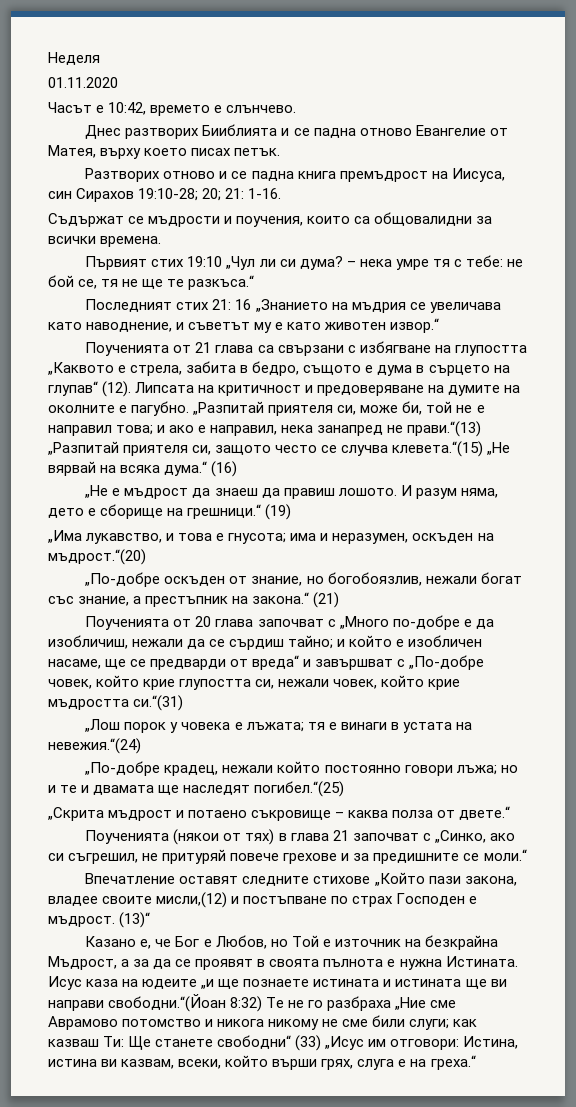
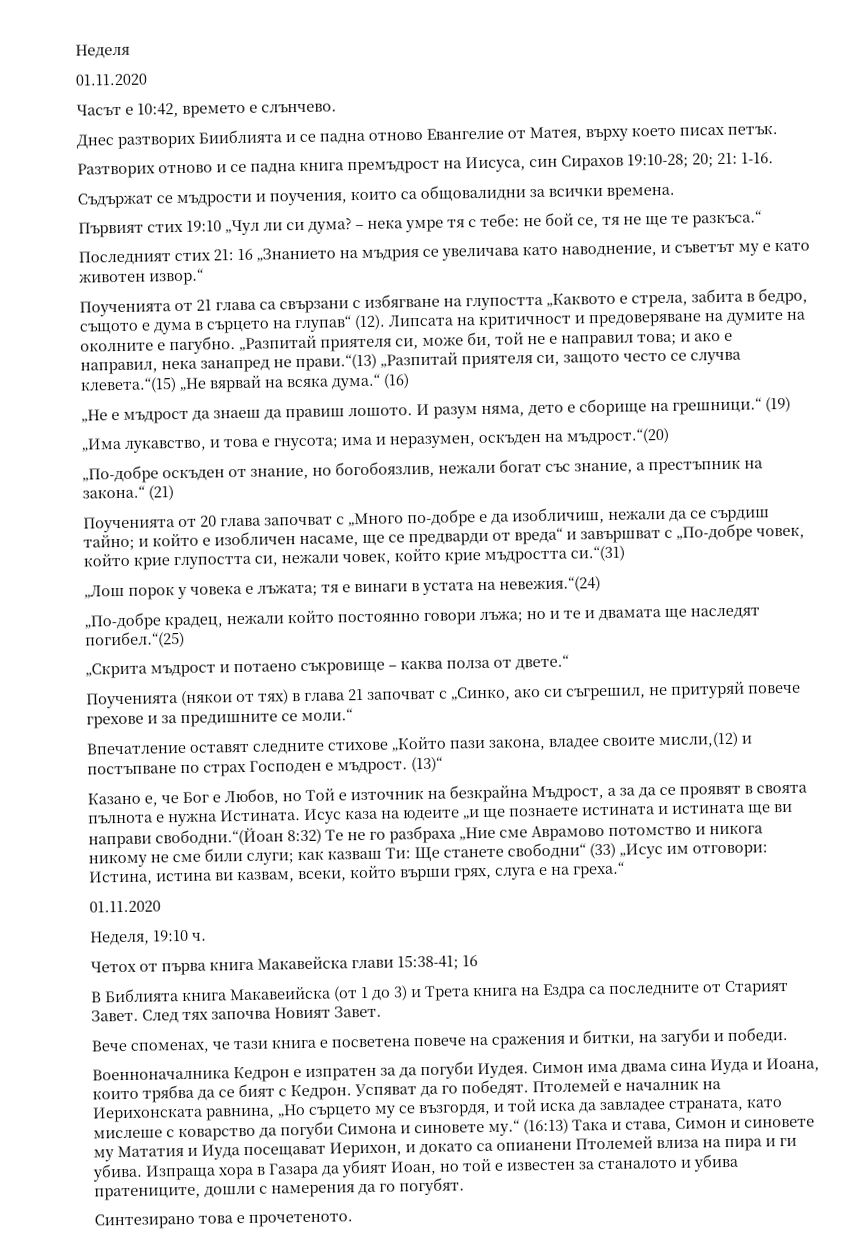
(476, 1062) none -> [89,900,161,913] [89,929,207,946] [90,955,478,976] [90,979,789,1003] [91,1005,382,1024] [91,1027,788,1054] [92,1057,820,1083] [92,1078,721,1103] [92,1098,782,1123] [93,1117,815,1142] [93,1136,797,1162] [92,1153,739,1182] [94,1177,465,1201] [94,1212,353,1230] // 01.11.2020 // Неделя, 19:10 ч. // Четох от първа книга Макавейска глави 15:38-41; 16 // В Библията книга Макавеийска (от 1 до 3) и Трета книга на Ездра са последните от Старият Завет. След тях започва Новият Завет. // Вече споменах, че тази книга е посветена повече на сражения и битки, на загуби и победи. // Военноначалника Кедрон е изпратен за да погуби Иудея. Симон има двама сина Иуда и Иоана, които трябва да се бият с Кедрон. Успяват да го победят. Птолемей е началник на Иерихонската равнина, „Но сърцето му се възгордя, и той иска да завладее страната, като мислеше с коварство да погуби Симона и синовете му.“ (16:13) Така и става, Симон и синовете му Мататия и Иуда посещават Иерихон, и докато са опианени Птолемей влиза на пира и ги убива. Изпраща хора в Газара да убият Иоан, но той е известен за станалото и убива пратениците, дошли с намерения да го погубят. // Синтезирано това е прочетеното.

